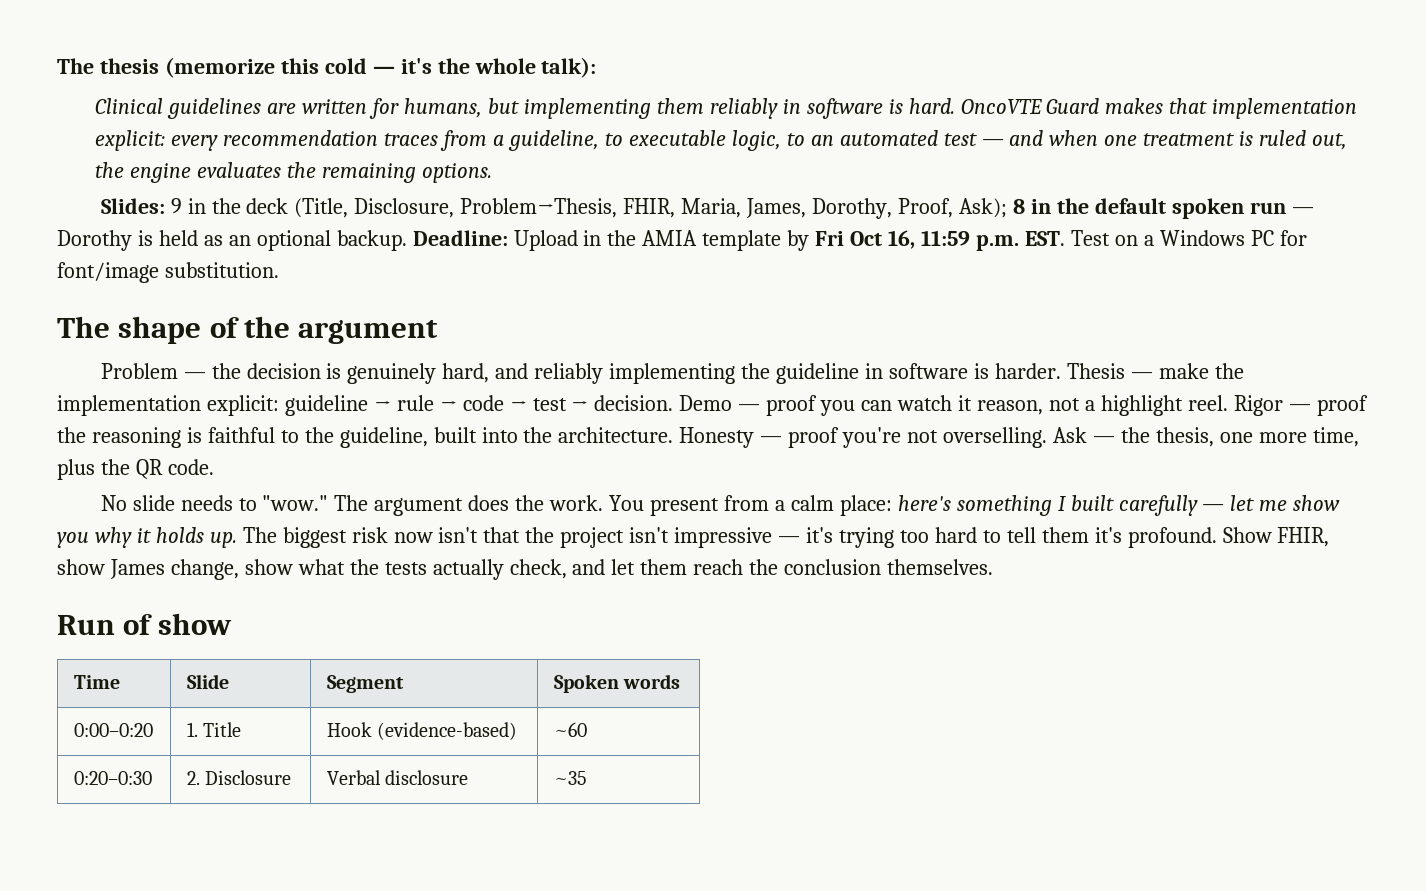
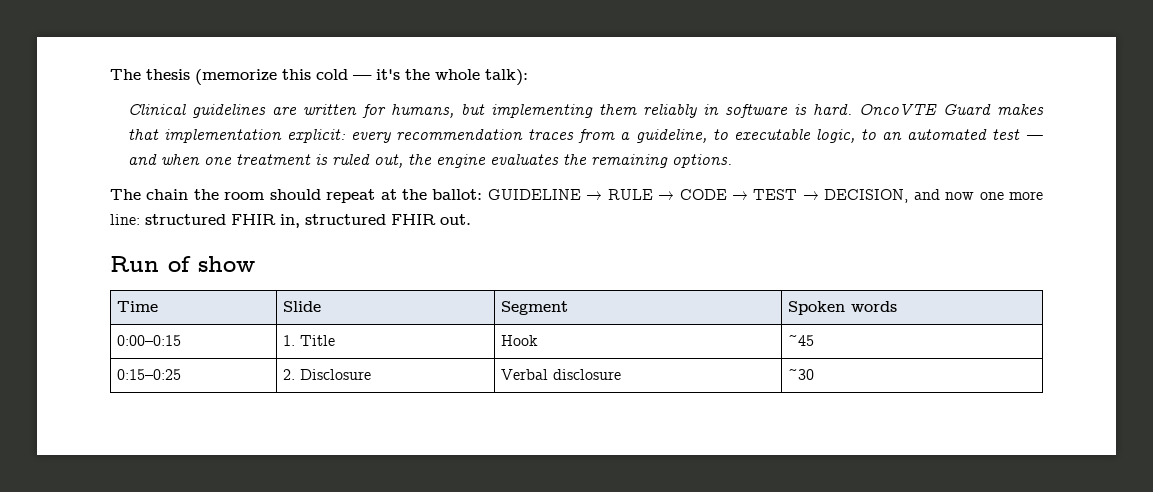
[100,198,1314,219] [57,230,1307,251] [57,262,279,283] [57,316,439,344] [100,363,1244,384] [57,395,1368,416] [57,427,1359,448] [57,459,214,480] [100,495,1341,516] [57,527,1330,548] [57,559,994,580] Slides: 9 in the deck (Title, Disclosure, Problem→Thesis, FHIR, Maria, James, Dorothy, Proof, Ask); 8 in the default spoken run — Dorothy is held as an optional backup. Deadline: Upload in the AMIA template by Fri Oct 16, 11:59 p.m. EST. Test on a Windows PC for font/image substitution. // The shape of the argument // Problem — the decision is genuinely hard, and reliably implementing the guideline in software is harder. Thesis — make the implementation explicit: guideline → rule → code → test → decision. Demo — proof you can watch it reason, not a highlight reel. Rigor — proof the reasoning is faithful to the guideline, built into the architecture. Honesty — proof you're not overselling. Ask — the thesis, one more time, plus the QR code. // No slide needs to "wow." The argument does the work. You present from a calm place: here's something I built carefully — let me show you why it holds up. The biggest risk now isn't that the project isn't impressive — it's trying too hard to tell them it's profound. Show FHIR, show James change, show what the tests actually check, and let them reach the conclusion themselves. -> [110,189,1044,203] [110,214,471,228] The chain the room should repeat at the ballot: GUIDELINE → RULE → CODE → TEST → DECISION, and now one more line: structured FHIR in, structured FHIR out.
[73,723,153,737] 0:00–0:20 -> [116,335,181,346] 0:00–0:15
[377,722,518,740] [553,722,587,737] [73,771,152,785] (evidence-based) | ~60 // 0:20–0:30 -> [787,334,814,346] [116,369,181,380] | ~45 // 0:15–0:25
[553,771,587,785] ~35 -> [787,368,814,380] ~30

